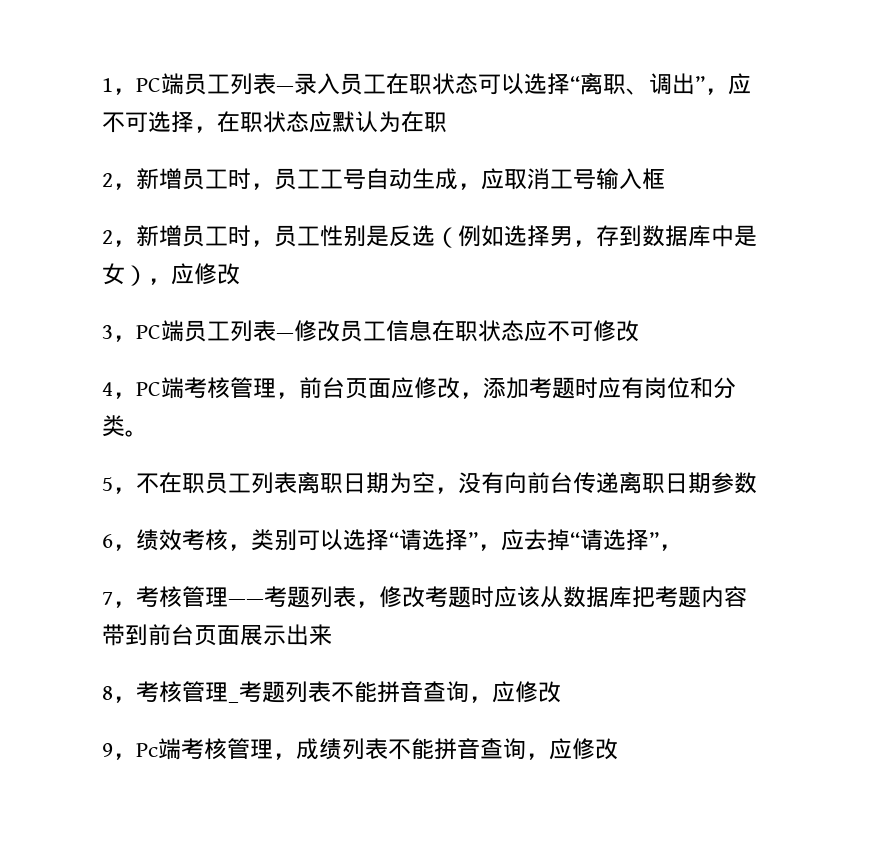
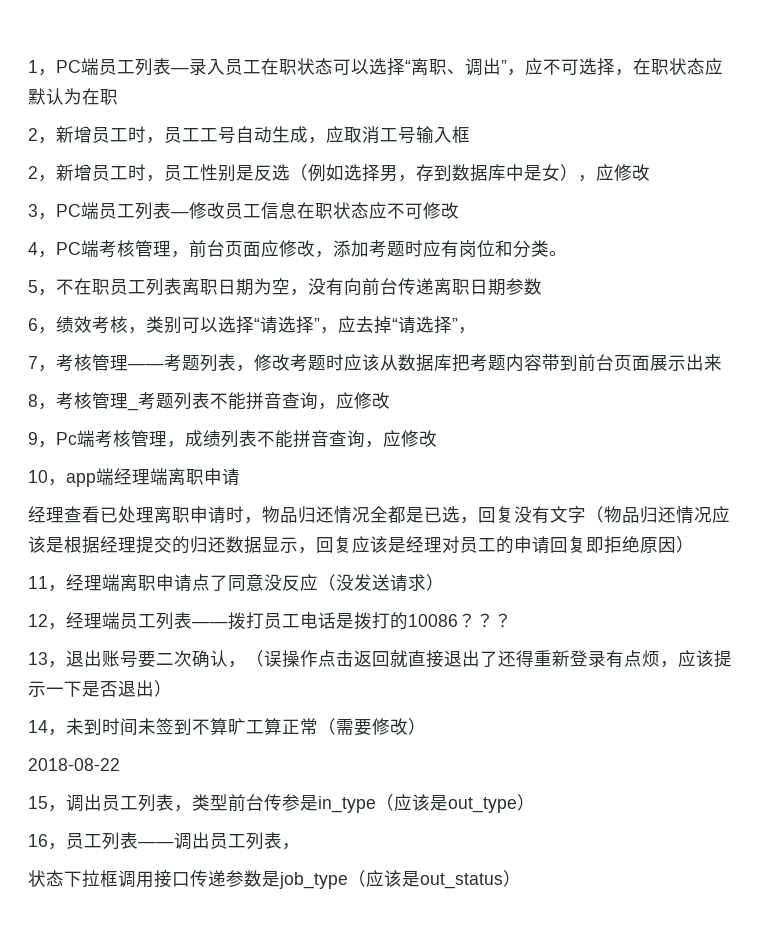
(618, 749) none -> [28,468,240,487] [28,506,730,524] [28,536,694,554] [28,574,444,592] [28,612,512,630] [28,650,732,668] [28,680,172,697] [28,718,426,736] [28,758,120,771] [28,794,535,813] [28,832,300,850] [28,870,521,889] // 10，app端经理端离职申请 // 经理查看已处理离职申请时，物品归还情况全都是已选，回复没有文字（物品归还情况应该是根据经理提交的归还数据显示，回复应该是经理对员工的申请回复即拒绝原因） // 11，经理端离职申请点了同意没反应（没发送请求） // 12，经理端员工列表——拨打员工电话是拨打的10086？？？ // 13，退出账号要二次确认，（误操作点击返回就直接退出了还得重新登录有点烦，应该提示一下是否退出） // 14，未到时间未签到不算旷工算正常（需要修改） // 2018-08-22 // 15，调出员工列表，类型前台传参是in_type（应该是out_type） // 16，员工列表——调出员工列表， // 状态下拉框调用接口传递参数是job_type（应该是out_status）

